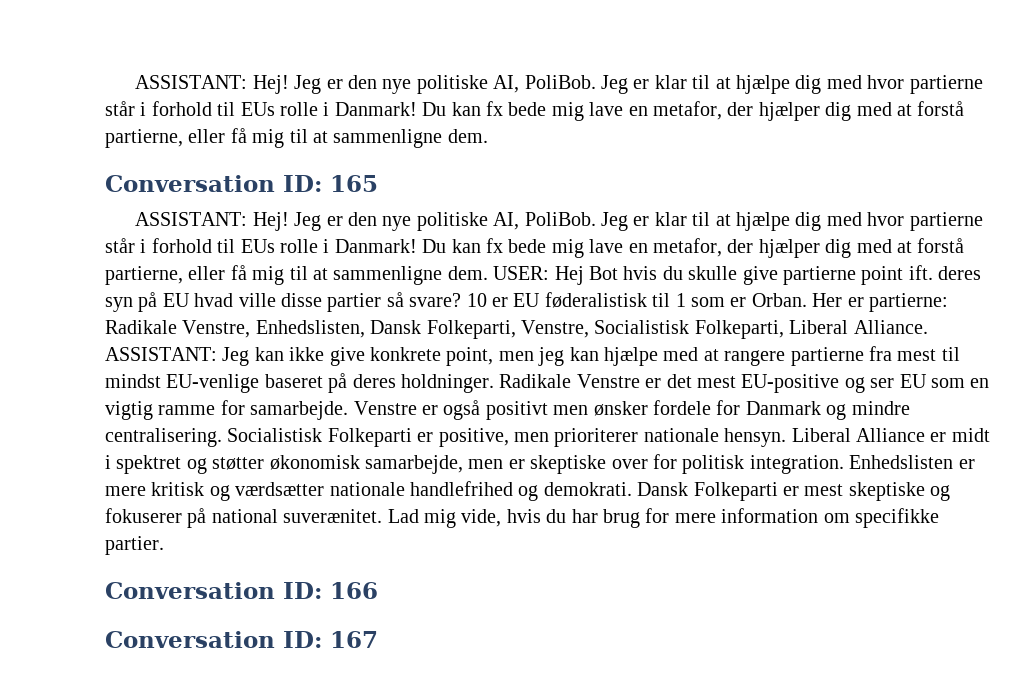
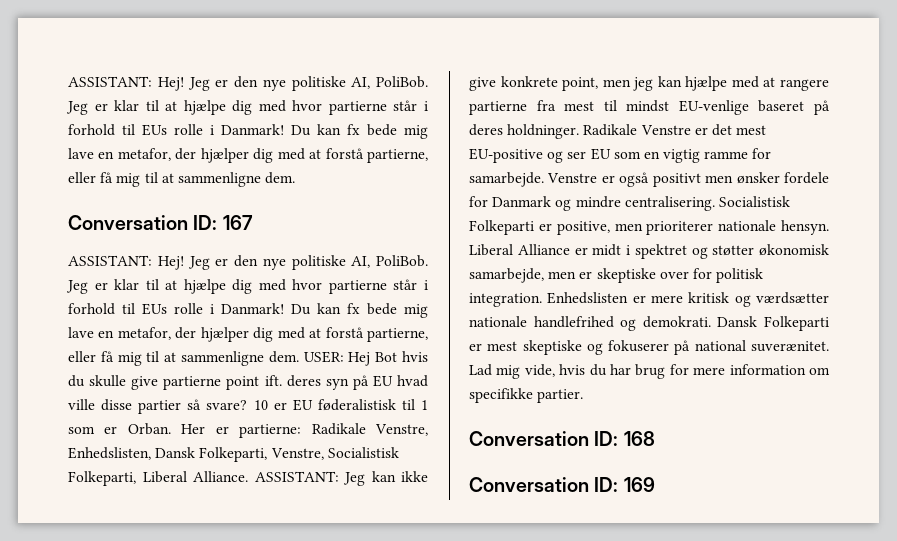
[330,175,378,192] 165 -> [222,215,253,230] 167
[330,582,378,599] [105,631,378,648] 166 // Conversation ID: 167 -> [623,431,655,446] [469,477,655,492] 168 // Conversation ID: 169

